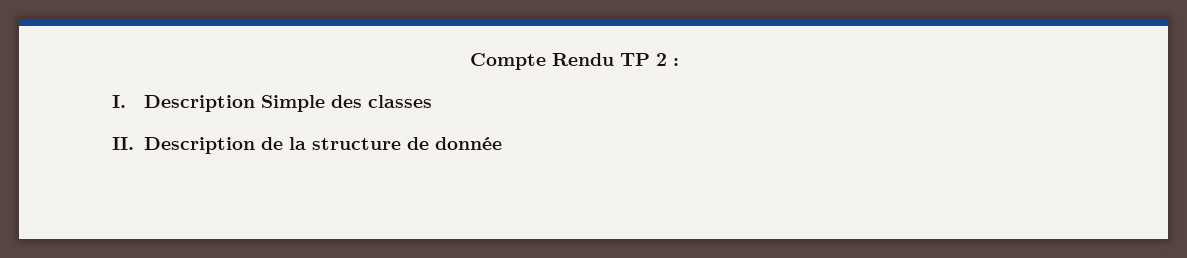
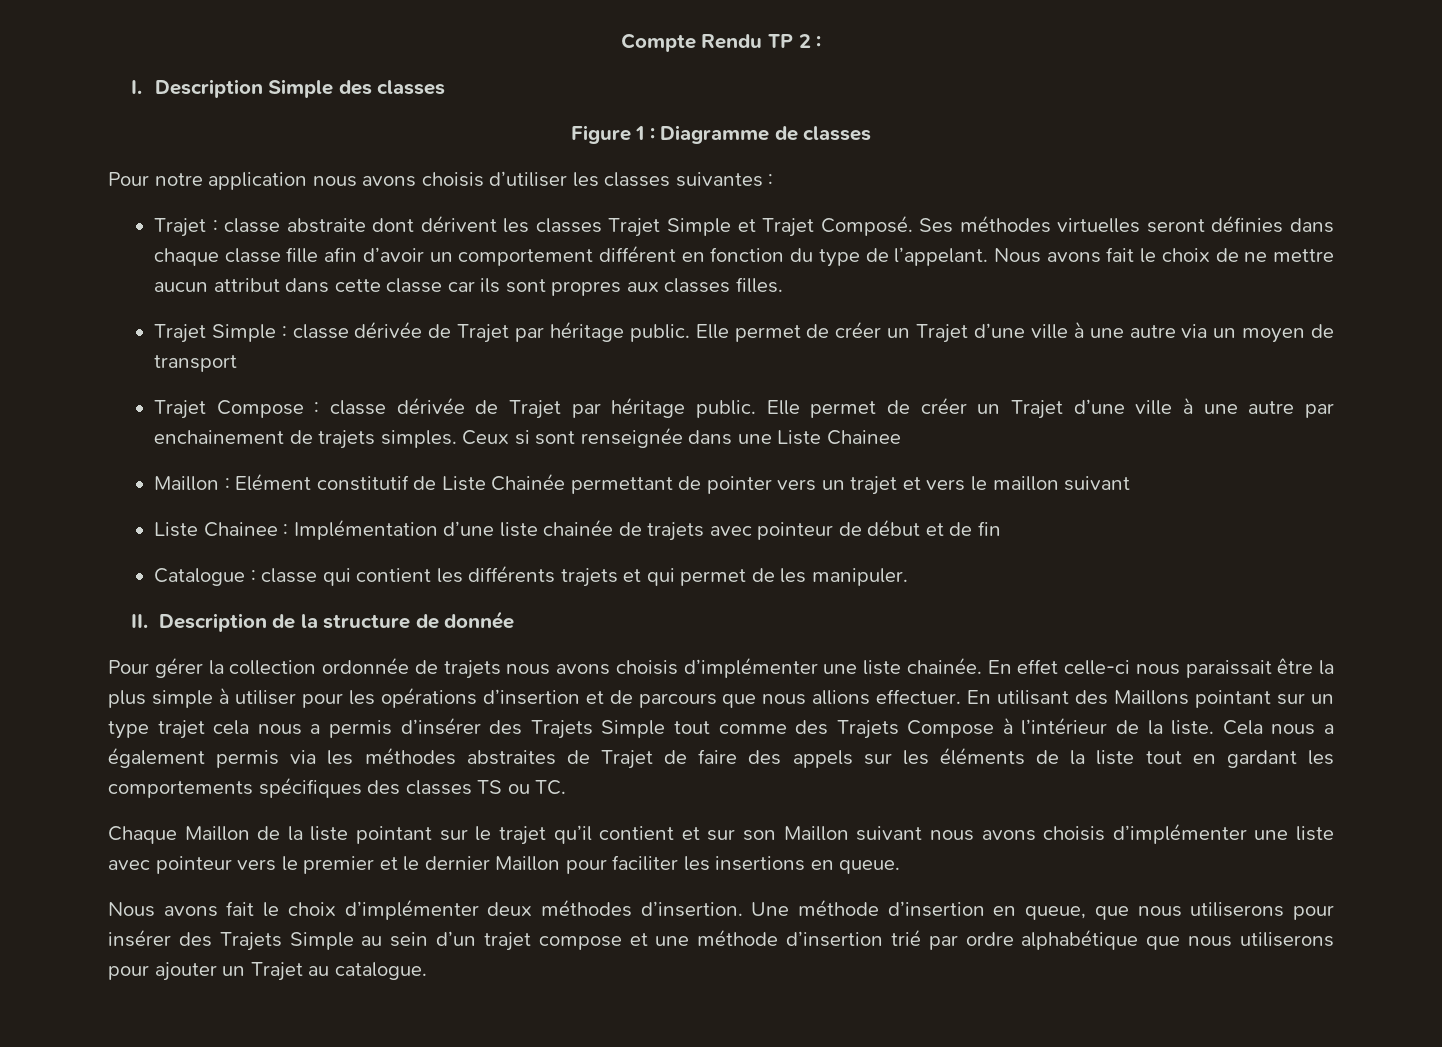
(432, 101) none -> [570,125,872,144] [108,171,774,190] [153,215,1335,237] [153,245,1335,267] [153,277,783,296] [153,321,1334,343] [153,355,237,372] [153,397,1335,419] [153,427,901,449] [153,473,1131,495] [153,519,1001,541] [153,565,908,587] // Figure 1 : Diagramme de classes // Pour notre application nous avons choisis d’utiliser les classes suivantes : // Trajet : classe abstraite dont dérivent les classes Trajet Simple et Trajet Composé. Ses méthodes virtuelles seront définies dans chaque classe fille afin d’avoir un comportement différent en fonction du type de l’appelant. Nous avons fait le choix de ne mettre aucun attribut dans cette classe car ils sont propres aux classes filles. // Trajet Simple : classe dérivée de Trajet par héritage public. Elle permet de créer un Trajet d’une ville à une autre via un moyen de transport // Trajet Compose : classe dérivée de Trajet par héritage public. Elle permet de créer un Trajet d’une ville à une autre par enchainement de trajets simples. Ceux si sont renseignée dans une Liste Chainee // Maillon : Elément constitutif de Liste Chainée permettant de pointer vers un trajet et vers le maillon suivant // Liste Chainee : Implémentation d’une liste chainée de trajets avec pointeur de début et de fin // Catalogue : classe qui contient les différents trajets et qui permet de les manipuler.
(502, 143) none -> [108,657,1334,679] [108,687,1335,708] [108,717,1334,739] [108,747,1334,769] [108,777,567,798] [108,823,1334,845] [108,855,901,874] [108,899,1335,920] [108,929,1335,951] [108,962,427,981] // Pour gérer la collection ordonnée de trajets nous avons choisis d’implémenter une liste chainée. En effet celle-ci nous paraissait être la plus simple à utiliser pour les opérations d’insertion et de parcours que nous allions effectuer. En utilisant des Maillons pointant sur un type trajet cela nous a permis d’insérer des Trajets Simple tout comme des Trajets Compose à l’intérieur de la liste. Cela nous a également permis via les méthodes abstraites de Trajet de faire des appels sur les éléments de la liste tout en gardant les comportements spécifiques des classes TS ou TC. // Chaque Maillon de la liste pointant sur le trajet qu’il contient et sur son Maillon suivant nous avons choisis d’implémenter une liste avec pointeur vers le premier et le dernier Maillon pour faciliter les insertions en queue. // Nous avons fait le choix d’implémenter deux méthodes d’insertion. Une méthode d’insertion en queue, que nous utiliserons pour insérer des Trajets Simple au sein d’un trajet compose et une méthode d’insertion trié par ordre alphabétique que nous utiliserons pour ajouter un Trajet au catalogue.

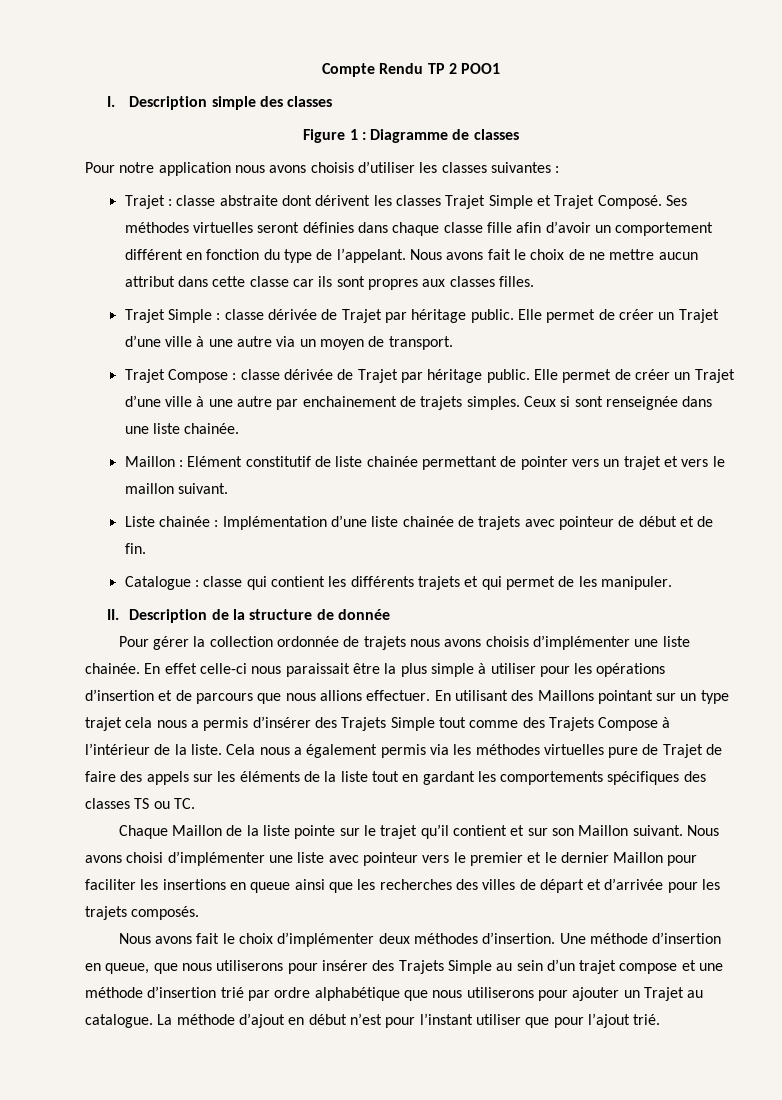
[816,36,822,48] : -> [461,63,501,74] POO1
[268,79,334,98] Simple -> [211,96,256,110] simple
[153,355,237,372] transport -> [388,336,453,350] transport.
[777,430,901,445] Liste Chainee -> [153,423,240,434] liste chainée.
[441,473,566,491] Liste Chainée -> [335,456,418,467] liste chainée
[1064,476,1131,491] [153,522,278,537] suivant // Liste Chainee -> [178,483,229,494] [124,516,211,527] suivant. // Liste chainée
[977,521,1001,536] fin -> [124,543,146,554] fin.
[466,750,556,765] abstraites -> [543,744,639,758] virtuelles pure
[356,826,433,844] pointant -> [294,825,336,839] pointe
[856,826,1106,841] suivant nous avons choisis -> [632,825,719,836] [85,852,164,863] suivant. Nous avons choisi
[839,860,901,874] queue. -> [250,878,721,893] [85,906,200,920] queue ainsi que les recherches des villes de départ et d’arrivée pour les trajets composés.
(427, 971) none -> [157,1013,661,1028] La méthode d’ajout en début n’est pour l’instant utiliser que pour l’ajout trié.

